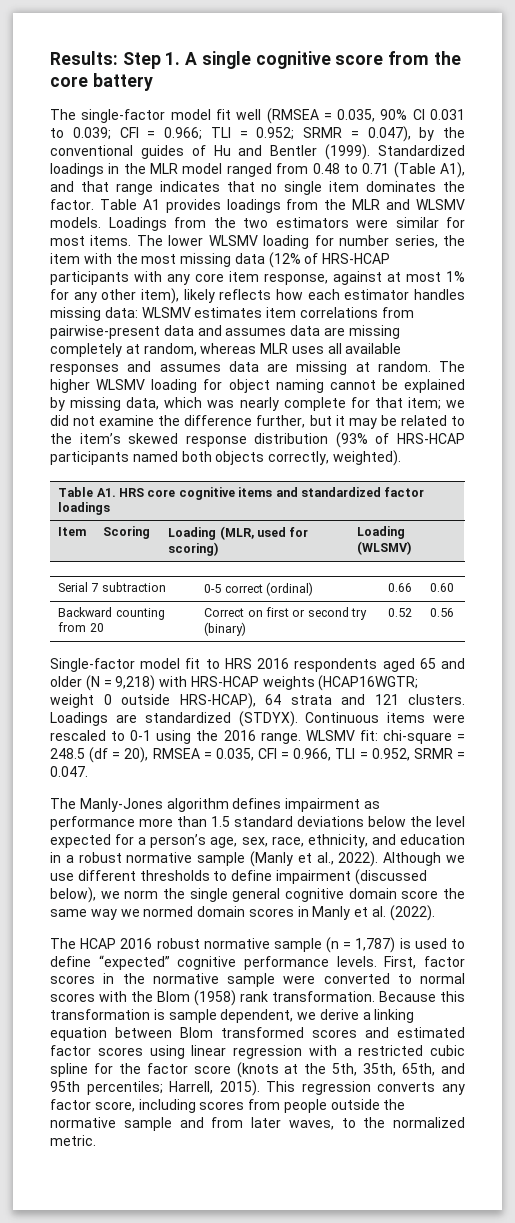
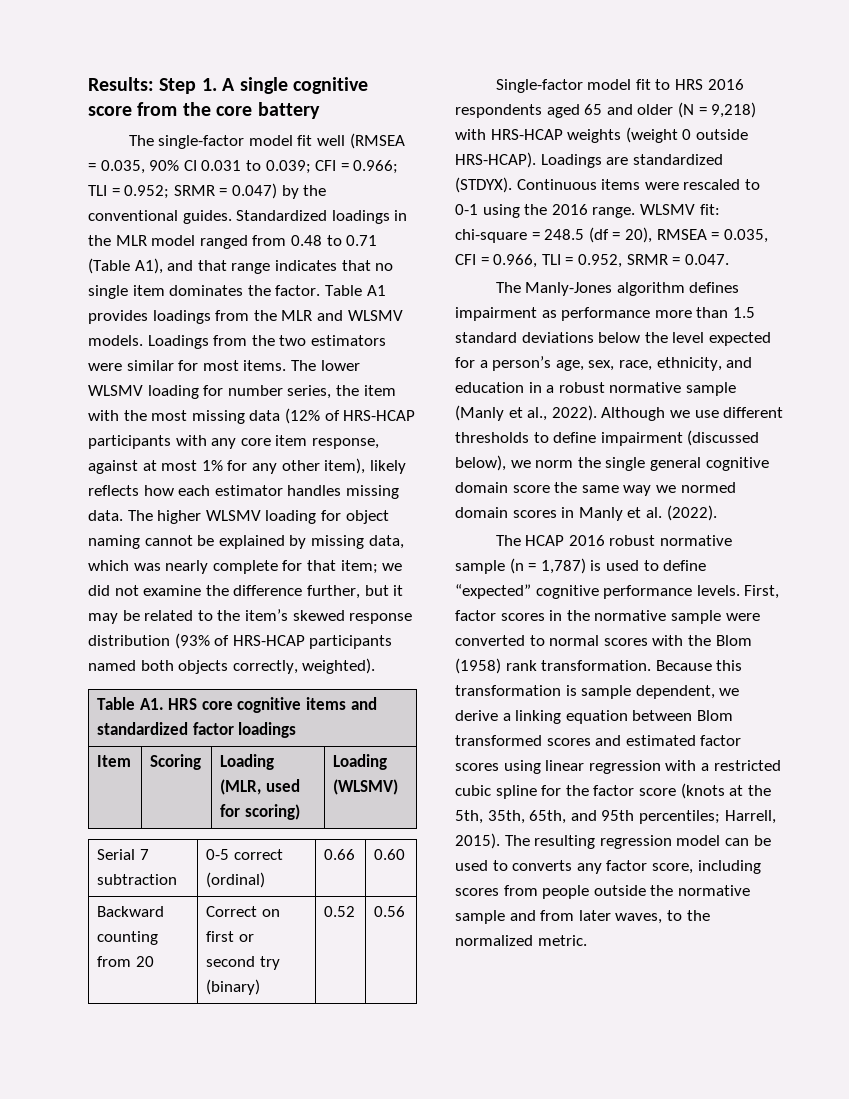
[367,126,411,142] 0.047), -> [231,183,277,199] 0.047)
[140,144,371,160] guides of Hu and Bentler (1999). -> [182,210,232,224] guides.
[104,307,414,318] [50,325,400,339] [50,343,402,357] [50,361,431,375] data: WLSMV estimates item correlations from pairwise-present data and assumes data are missing completely at random, whereas MLR uses all available responses and assumes data are missing at random. -> [88,510,123,521] data.
[318,675,419,691] [50,693,465,709] (HCAP16WGTR; weight 0 outside HRS-HCAP), 64 strata and 121 clusters. -> [625,127,748,143] [455,152,536,168] (weight 0 outside HRS-HCAP).
[266,1081,371,1095] This regression -> [504,835,771,849] [455,860,508,871] The resulting regression model can be used to

